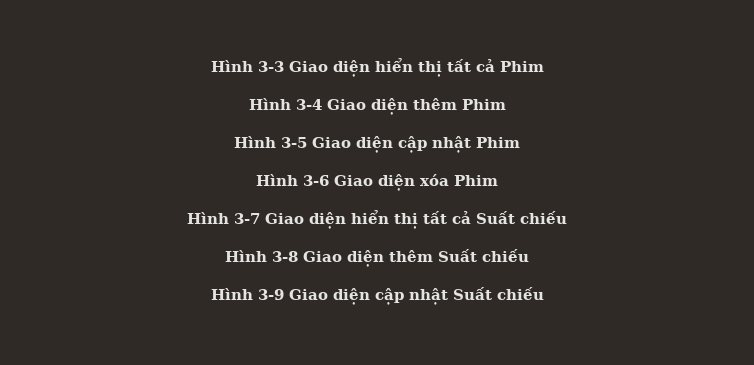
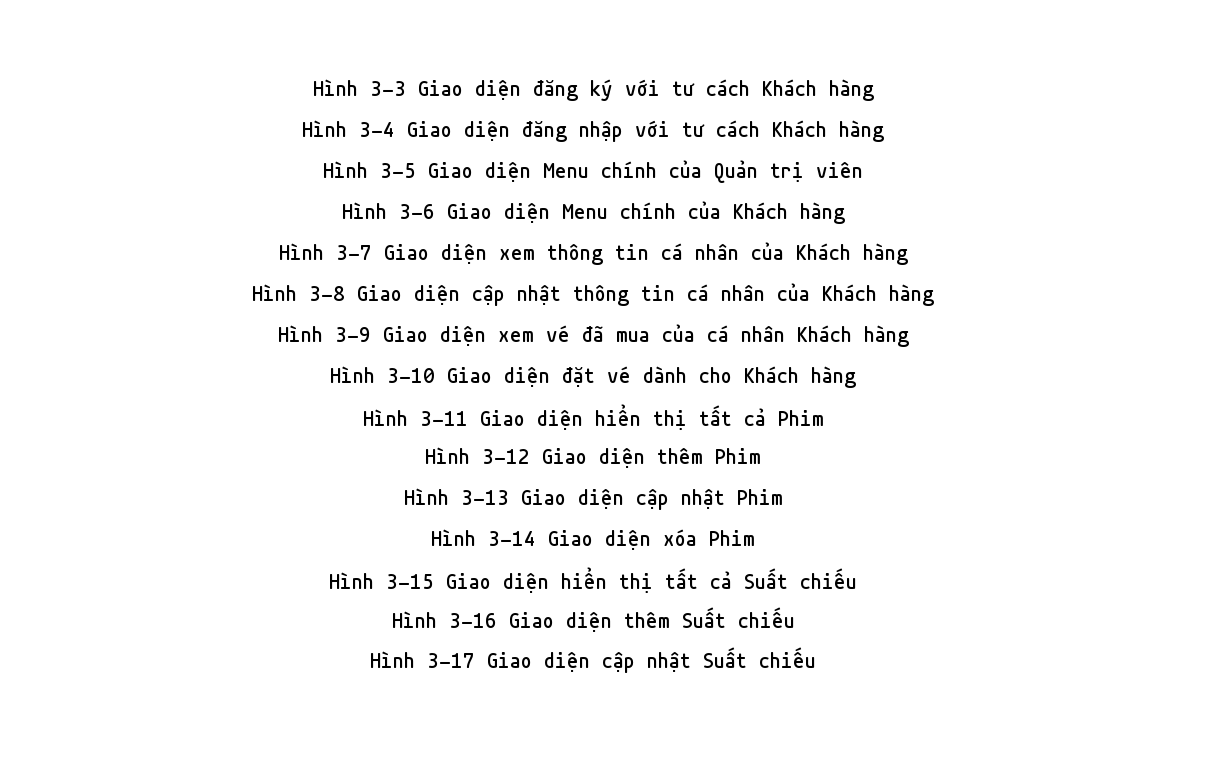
(370, 68) none -> [532,79,874,101] [302,120,884,142] [323,160,863,183] [341,201,845,224] [278,242,908,265] [252,283,934,306] [277,324,909,347] [330,366,856,388] [362,409,583,430] đăng ký với tư cách Khách hàng // Hình 3-4 Giao diện đăng nhập với tư cách Khách hàng // Hình 3-5 Giao diện Menu chính của Quản trị viên // Hình 3-6 Giao diện Menu chính của Khách hàng // Hình 3-7 Giao diện xem thông tin cá nhân của Khách hàng // Hình 3-8 Giao diện cập nhật thông tin cá nhân của Khách hàng // Hình 3-9 Giao diện xem vé đã mua của cá nhân Khách hàng // Hình 3-10 Giao diện đặt vé dành cho Khách hàng // Hình 3-11 Giao diện
[295,99,322,110] 3-4 -> [482,449,530,464] 3-12
[281,137,307,148] 3-5 -> [460,490,509,505] 3-13
[303,175,329,186] 3-6 -> [488,531,536,546] 3-14
[234,213,260,224] 3-7 -> [386,574,434,589] 3-15
[272,251,298,262] 3-8 -> [448,613,497,628] 3-16
[257,289,284,300] 3-9 -> [427,653,475,668] 3-17

